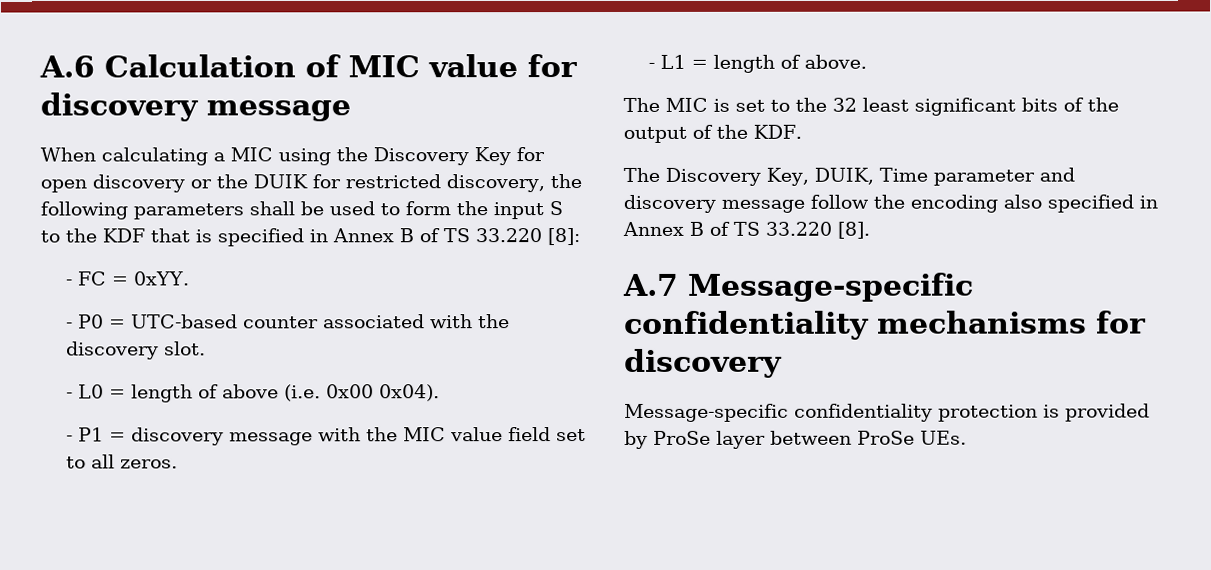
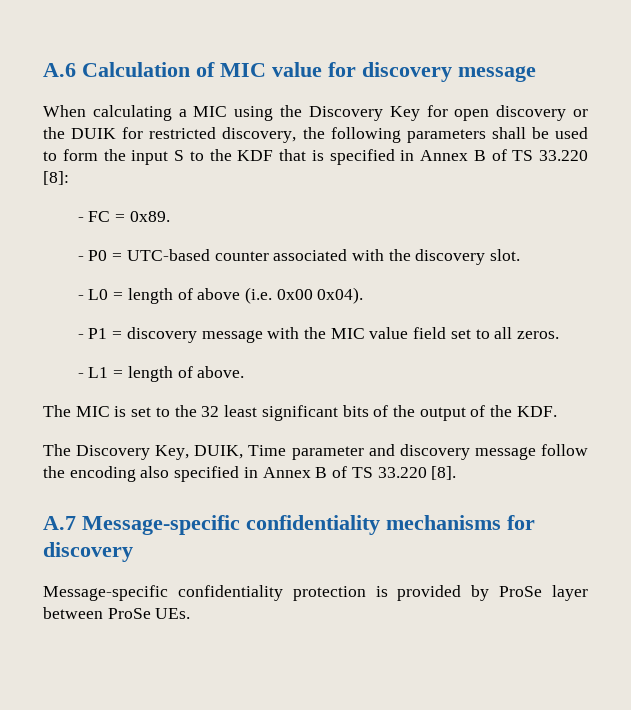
[133,271,191,286] 0xYY. -> [129,211,170,222] 0x89.

